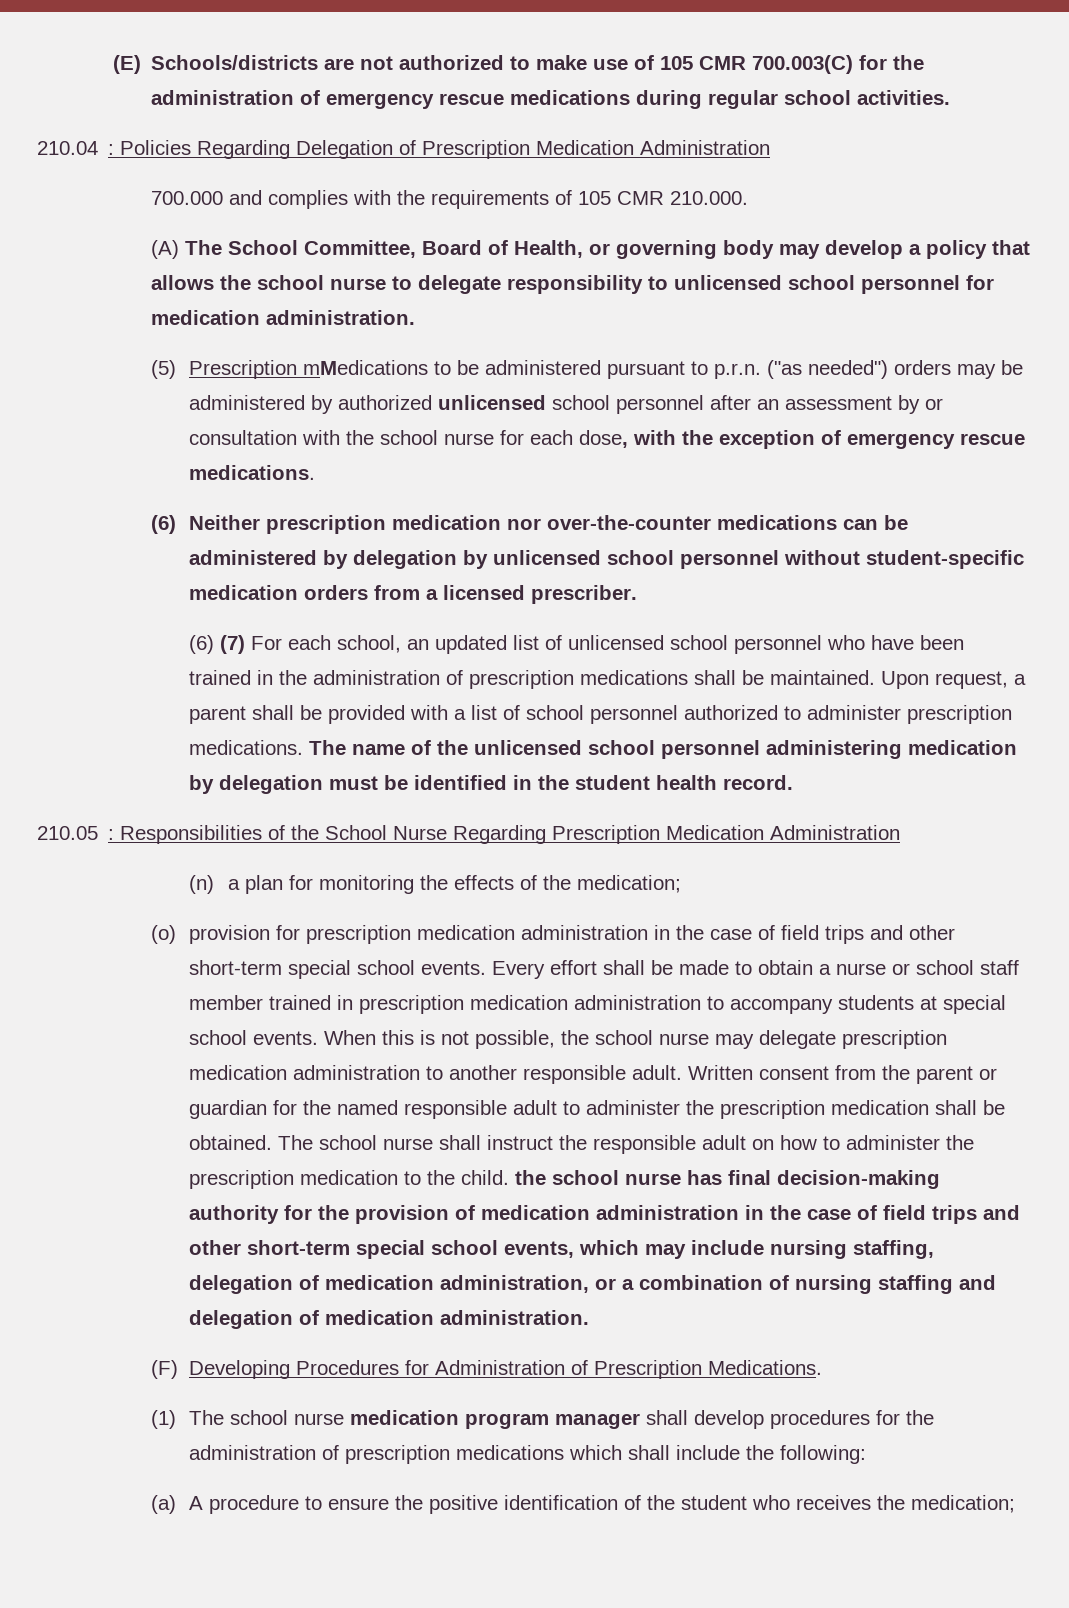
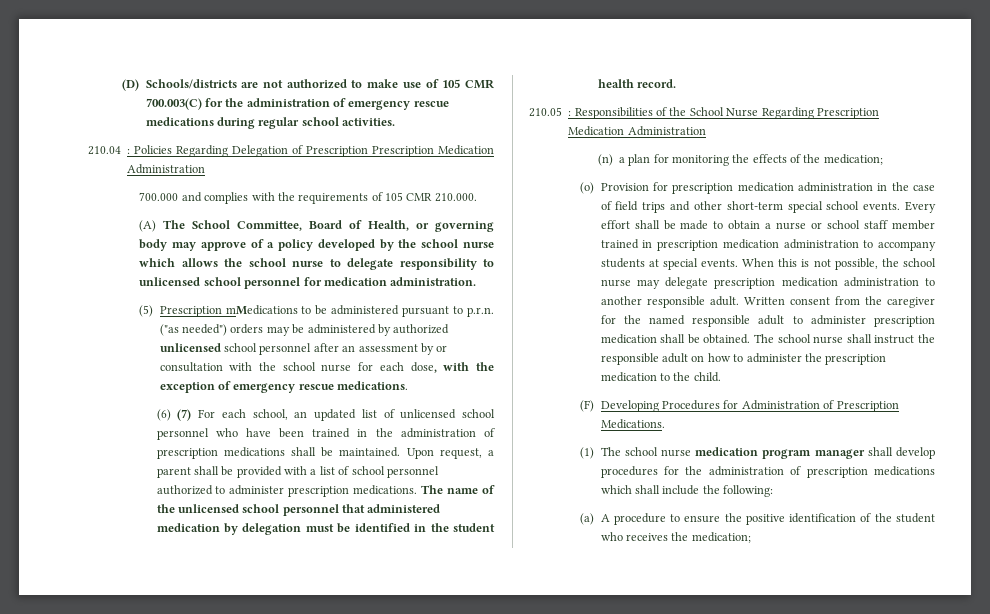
[113,55,142,74] (E) -> [122,79,140,91] (D)
(531, 149) none -> [372,146,435,157] Prescription
[825,240,1031,259] develop a policy that -> [200,239,494,251] [139,258,176,267] approve of a policy developed by the school nurse which
[151,515,909,534] [189,550,1025,569] [189,585,638,604] // (6) Neither prescription medication nor over-the-counter medications can be administered by delegation by unlicensed school personnel without student-specific medication orders from a licensed prescriber. -> (409, 385) none
[766,740,903,759] administering -> [342,504,441,513] that administered
[189,925,271,944] provision -> [600,183,649,191] Provision
[189,1030,248,1045] school -> (698, 264) none
[916,1066,998,1084] [189,1100,268,1119] parent or guardian -> [887,297,935,308] caregiver
[686,1100,715,1115] the -> (866, 320) none
[515,1170,941,1189] [189,1205,1021,1224] [189,1240,935,1259] [189,1275,997,1294] [189,1310,590,1329] the school nurse has final decision-making authority for the provision of medication administration in the case of field trips and other short-term special school events, which may include nursing staffing, delegation of medication administration, or a combination of nursing staffing and delegation of medication administration. -> (721, 377) none

